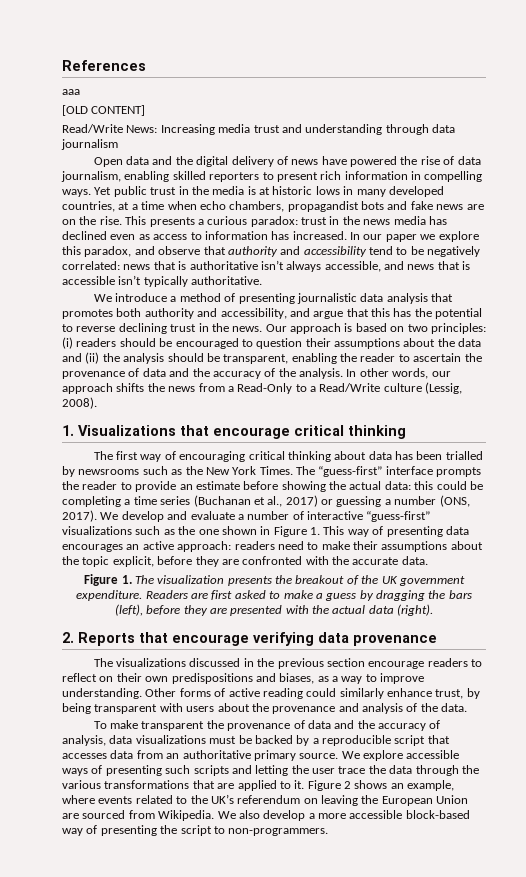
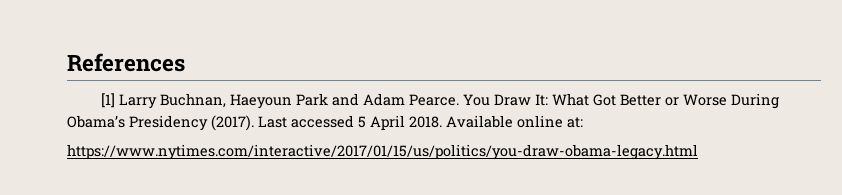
[62,89,80,95] [62,105,146,116] [62,124,455,135] [61,139,118,150] [93,156,481,167] [61,171,483,182] [62,186,444,197] [62,201,484,212] [62,216,447,227] [62,231,479,242] [62,246,481,257] [62,260,471,272] [62,275,263,287] [93,293,454,304] [62,308,483,319] [62,323,486,334] [62,337,482,349] [62,352,482,364] [62,368,451,379] [62,382,463,394] [62,397,97,409] [62,425,406,439] [93,451,483,462] [62,466,482,477] [62,481,483,492] [62,495,470,507] [62,510,431,522] [62,526,469,537] [62,541,483,552] [62,556,428,567] [84,574,465,586] [76,590,472,601] [114,604,434,616] [62,632,437,646] [93,658,483,669] [62,673,425,684] [62,688,480,699] [62,703,468,714] [93,720,441,731] [62,735,450,746] [62,750,460,761] [62,765,479,776] [62,780,455,791] [62,794,469,806] [62,810,470,821] [62,825,329,836] aaa // [OLD CONTENT] // Read/Write News: Increasing media trust and understanding through data journalism // Open data and the digital delivery of news have powered the rise of data journalism, enabling skilled reporters to present rich information in compelling ways. Yet public trust in the media is at historic lows in many developed countries, at a time when echo chambers, propagandist bots and fake news are on the rise. This presents a curious paradox: trust in the news media has declined even as access to information has increased. In our paper we explore this paradox, and observe that authority and accessibility tend to be negatively correlated: news that is authoritative isn’t always accessible, and news that is accessible isn’t typically authoritative. // We introduce a method of presenting journalistic data analysis that promotes both authority and accessibility, and argue that this has the potential to reverse declining trust in the news. Our approach is based on two principles: (i) readers should be encouraged to question their assumptions about the data and (ii) the analysis should be transparent, enabling the reader to ascertain the provenance of data and the accuracy of the analysis. In other words, our approach shifts the news from a Read-Only to a Read/Write culture (Lessig, 2008). // 1. Visualizations that encourage critical thinking // The first way of encouraging critical thinking about data has been trialled by newsrooms such as the New York Times. The “guess-first” interface prompts the reader to provide an estimate before showing the actual data: this could be completing a time series (Buchanan et al., 2017) or guessing a number (ONS, 2017). We develop and evaluate a number of interactive “guess-first” visualizations such as the one shown in Figure 1. This way of presenting data encourages an active approach: readers need to make their assumptions about the topic explicit, before they are confronted with the accurate data. // Figure 1. The visualization presents the breakout of the UK government expenditure. Readers are first asked to make a guess by dragging the bars (left), before they are presented with the actual data (right). // 2. Reports that encourage verifying data provenance // The visualizations discussed in the previous section encourage readers to reflect on their own predispositions and biases, as a way to improve understanding. Other forms of active reading could similarly enhance trust, by being transparent with users about the provenance and analysis of the data. // To make transparent the provenance of data and the accuracy of analysis, data visualizations must be backed by a reproducible script that accesses data from an authoritative primary source. We explore accessible ways of presenting such scripts and letting the user trace the data through the various transformations that are applied to it. Figure 2 shows an example, where events related to the UK’s referendum on leaving the European Union are sourced from Wikipedia. We also develop a more accessible block-based way of presenting the script to non-programmers. -> [101,93,780,109] [67,115,583,131] [67,144,698,160] [1] Larry Buchnan, Haeyoun Park and Adam Pearce. You Draw It: What Got Better or Worse During Obama’s Presidency (2017). Last accessed 5 April 2018. Available online at: // https://www.nytimes.com/interactive/2017/01/15/us/politics/you-draw-obama-legacy.html

